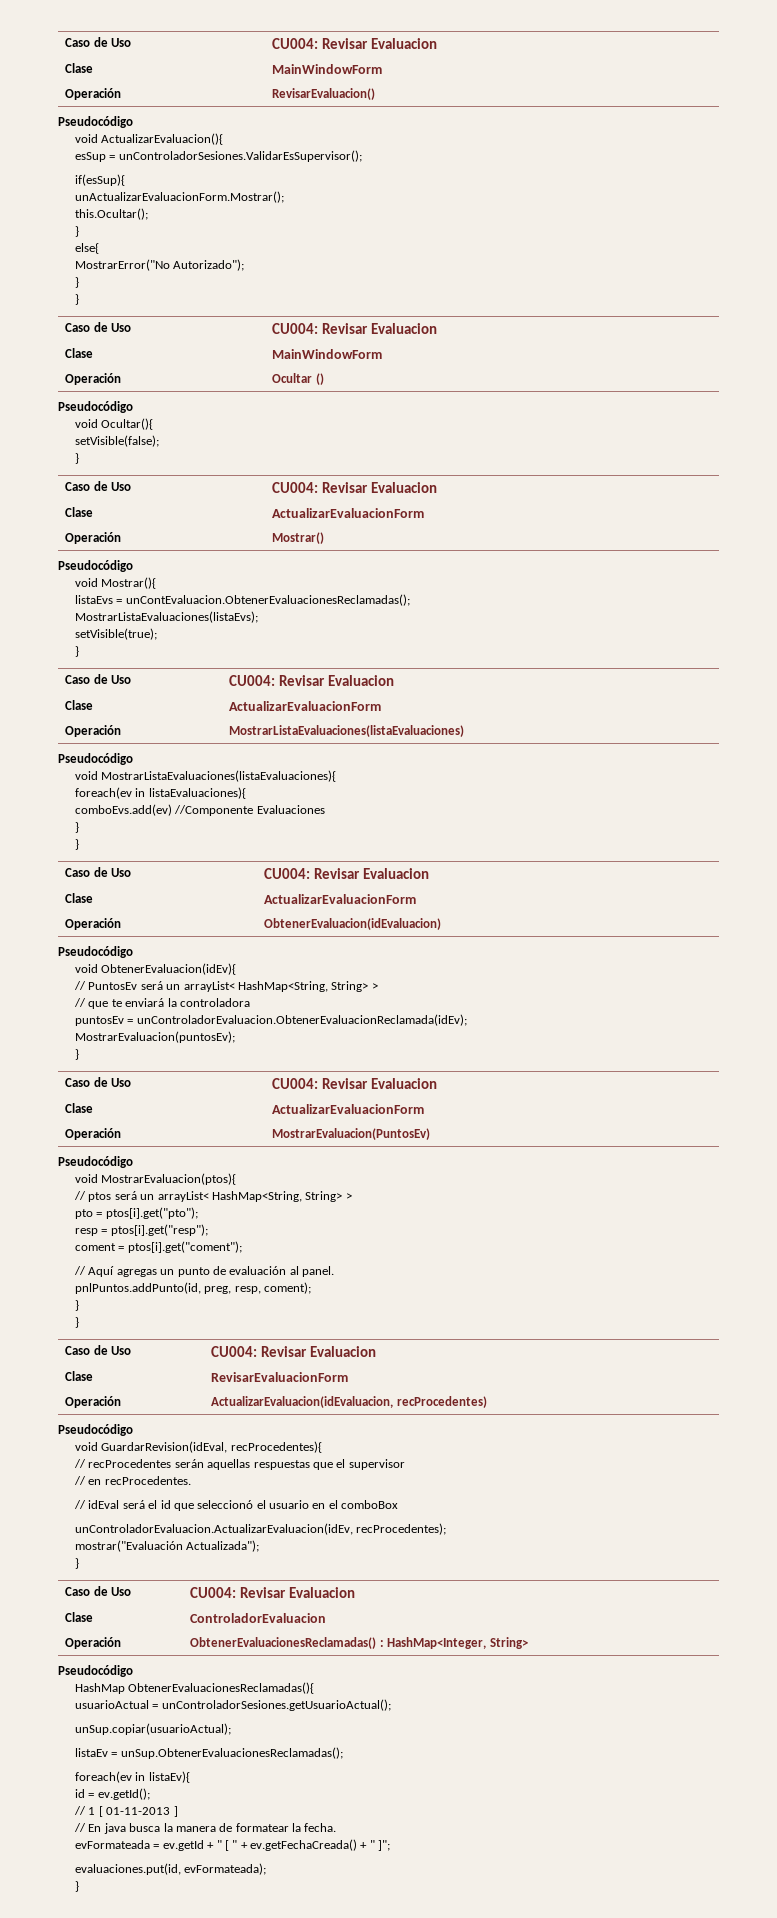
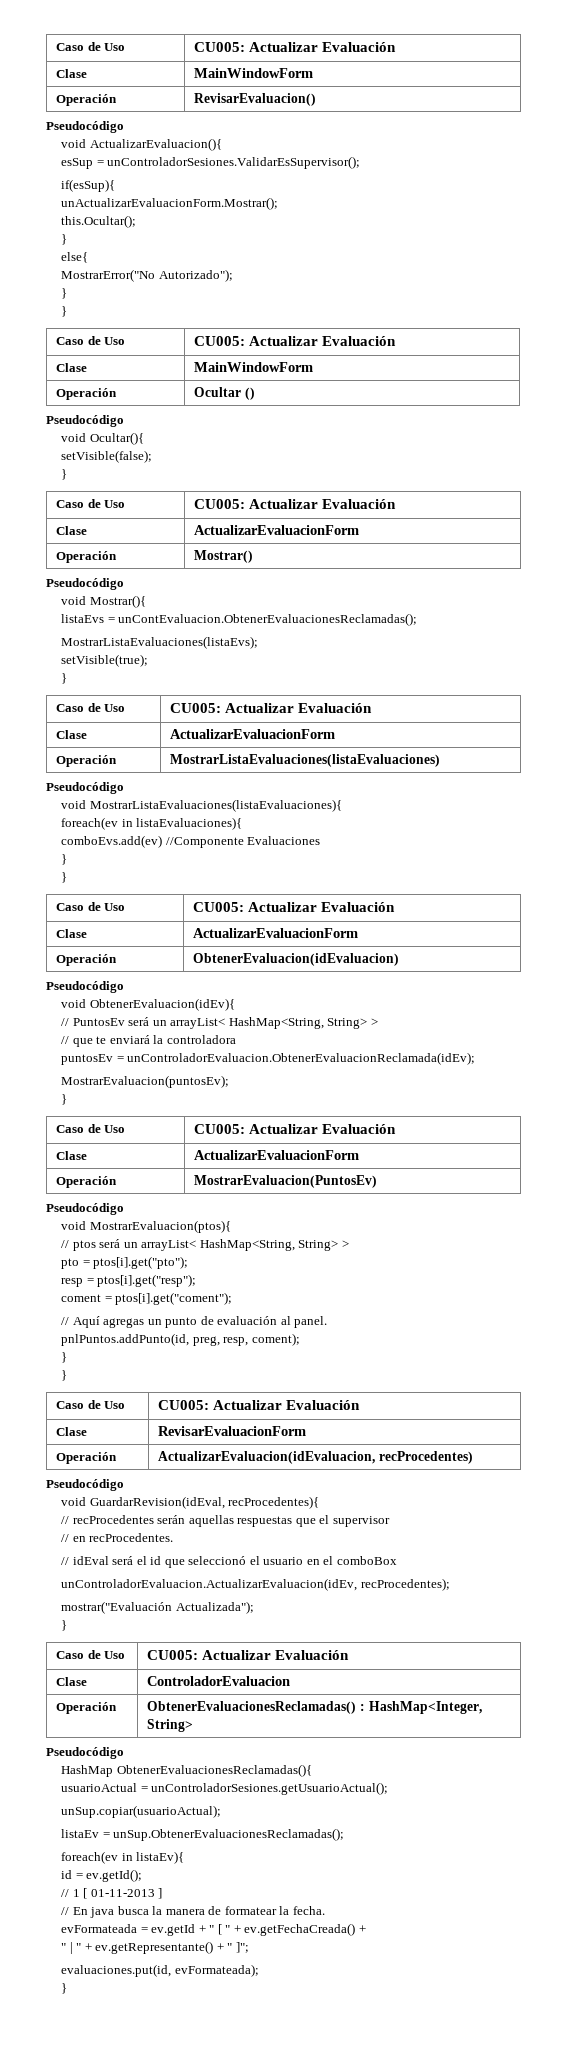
[65,37,131,47] [272,38,438,49] Caso de Uso | CU004: Revisar Evaluacion -> [56,42,126,51] [194,42,397,52] Caso de Uso | CU005: Actualizar Evaluación
[272,323,438,334] CU004: Revisar Evaluacion -> [194,336,397,346] CU005: Actualizar Evaluación
[272,482,438,493] CU004: Revisar Evaluacion -> [194,499,397,509] CU005: Actualizar Evaluación
[229,675,395,686] CU004: Revisar Evaluacion -> [170,703,373,713] CU005: Actualizar Evaluación
[264,868,430,879] CU004: Revisar Evaluacion -> [193,902,396,912] CU005: Actualizar Evaluación
[272,1078,438,1089] CU004: Revisar Evaluacion -> [194,1124,397,1134] CU005: Actualizar Evaluación
[211,1346,377,1357] CU004: Revisar Evaluacion -> [158,1400,361,1410] CU005: Actualizar Evaluación
[190,1587,356,1598] CU004: Revisar Evaluacion -> [147,1650,350,1660] CU005: Actualizar Evaluación
(368, 1845) none -> [60,1941,224,1954] // " | " + ev.getRepresentante() +

